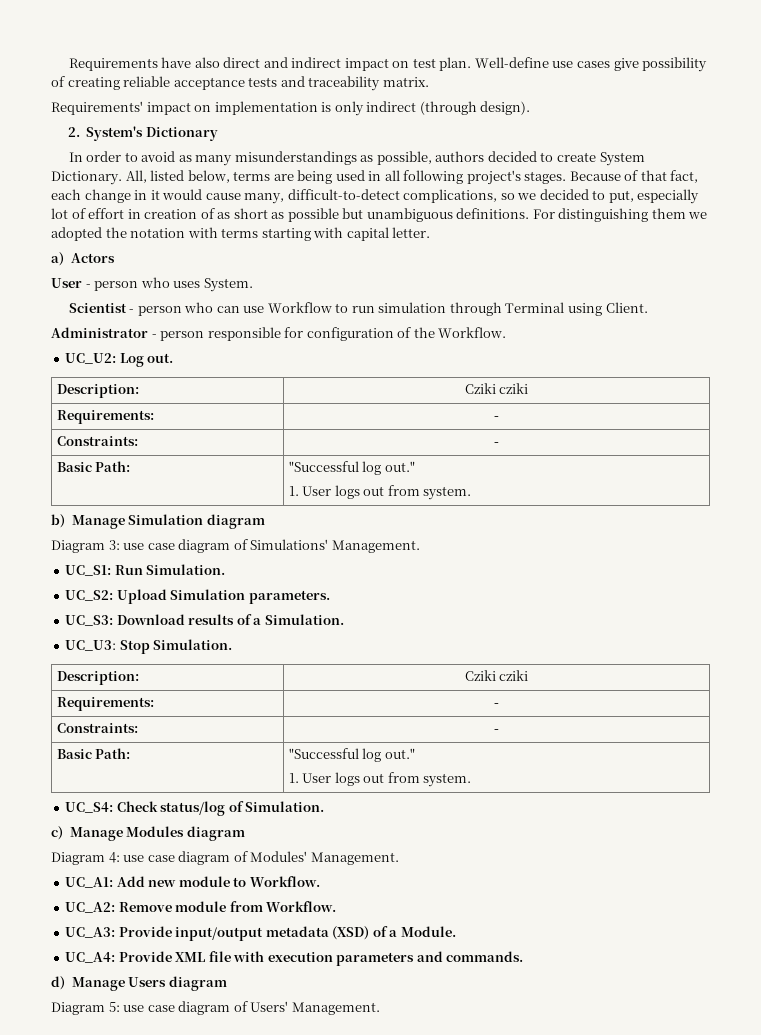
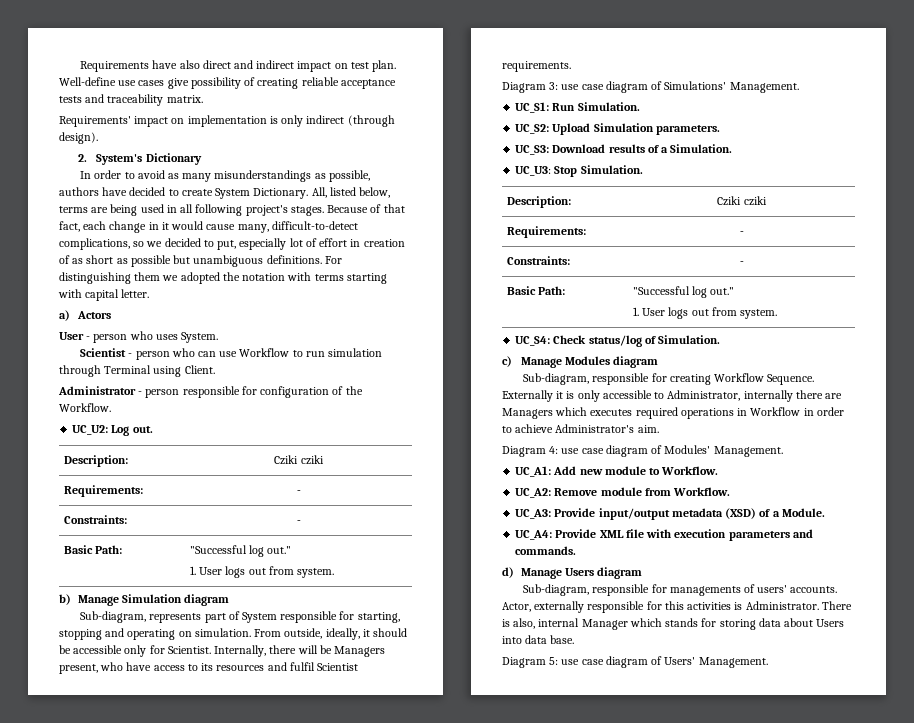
(485, 156) none -> [102,187,128,196] have
(265, 521) none -> [80,611,400,623] [59,628,408,640] [59,645,386,657] [59,662,359,674] [502,61,571,72] // Sub-diagram, represents part of System responsible for starting, stopping and operating on simulation. From outside, ideally, it should be accessible only for Scientist. Internally, there will be Managers present, who have access to its resources and fulfil Scientist requirements.
(245, 833) none -> [523,373,815,385] [502,390,843,402] [502,407,844,419] [502,424,659,433] // Sub-diagram, responsible for creating Workflow Sequence. Externally it is only accessible to Administrator, internally there are Managers which executes required operations in Workflow in order to achieve Administrator's aim.
(227, 983) none -> [523,584,838,596] [502,601,852,613] [502,618,845,630] [502,635,575,644] // Sub-diagram, responsible for managements of users' accounts. Actor, externally responsible for this activities is Administrator. There is also, internal Manager which stands for storing data about Users into data base.

